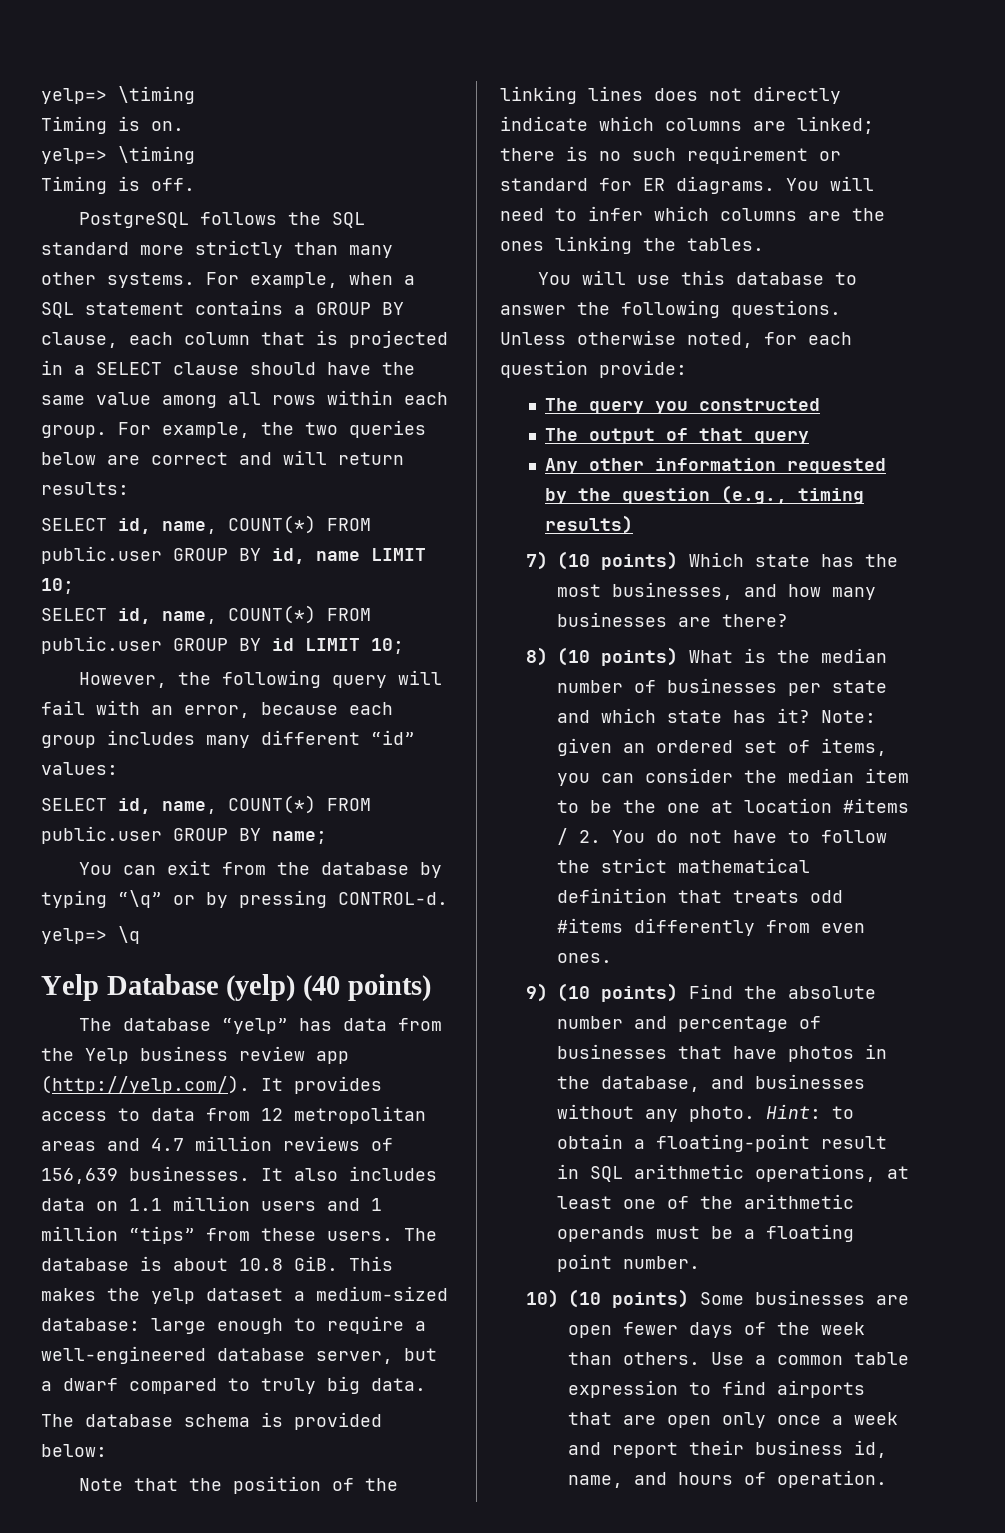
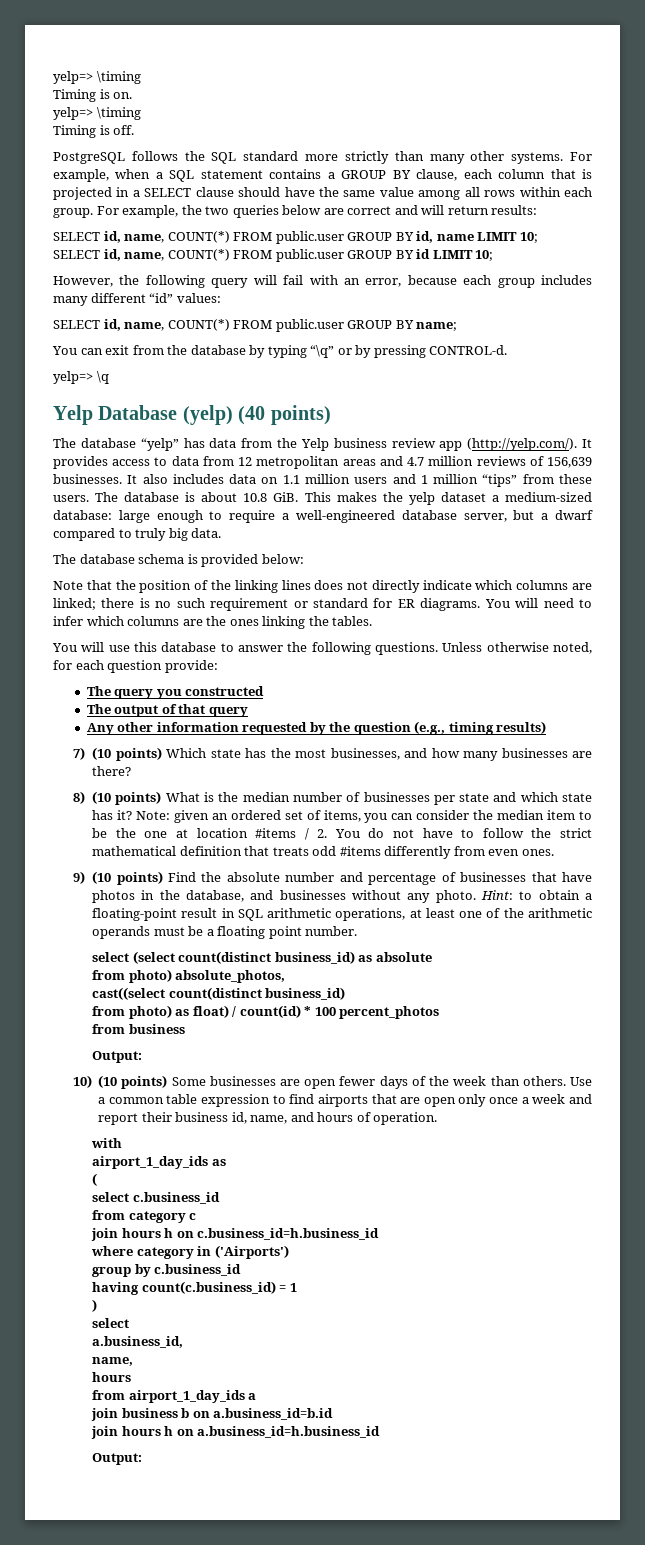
(700, 1262) none -> [92,951,432,964] [92,969,286,983] [92,987,346,1000] [92,1005,440,1019] [92,1024,185,1034] [92,1051,143,1063] // select (select count(distinct business_id) as absolute // from photo) absolute_photos, // cast((select count(distinct business_id) // from photo) as float) / count(id) * 100 percent_photos // from business // Output:
(887, 1479) none -> [91,1138,123,1148] [92,1156,226,1169] [92,1173,98,1186] [92,1192,220,1204] [92,1210,197,1223] [91,1228,380,1241] [91,1245,289,1259] [92,1264,242,1277] [92,1281,297,1295] [92,1299,98,1312] [92,1318,130,1328] [92,1336,184,1348] [92,1357,134,1366] [92,1372,132,1382] [92,1390,257,1403] [91,1408,334,1421] [91,1426,381,1439] [92,1453,143,1465] // with // airport_1_day_ids as // ( // select c.business_id // from category c // join hours h on c.business_id=h.business_id // where category in ('Airports') // group by c.business_id // having count(c.business_id) = 1 // ) // select // a.business_id, // name, // hours // from airport_1_day_ids a // join business b on a.business_id=b.id // join hours h on a.business_id=h.business_id // Output:

